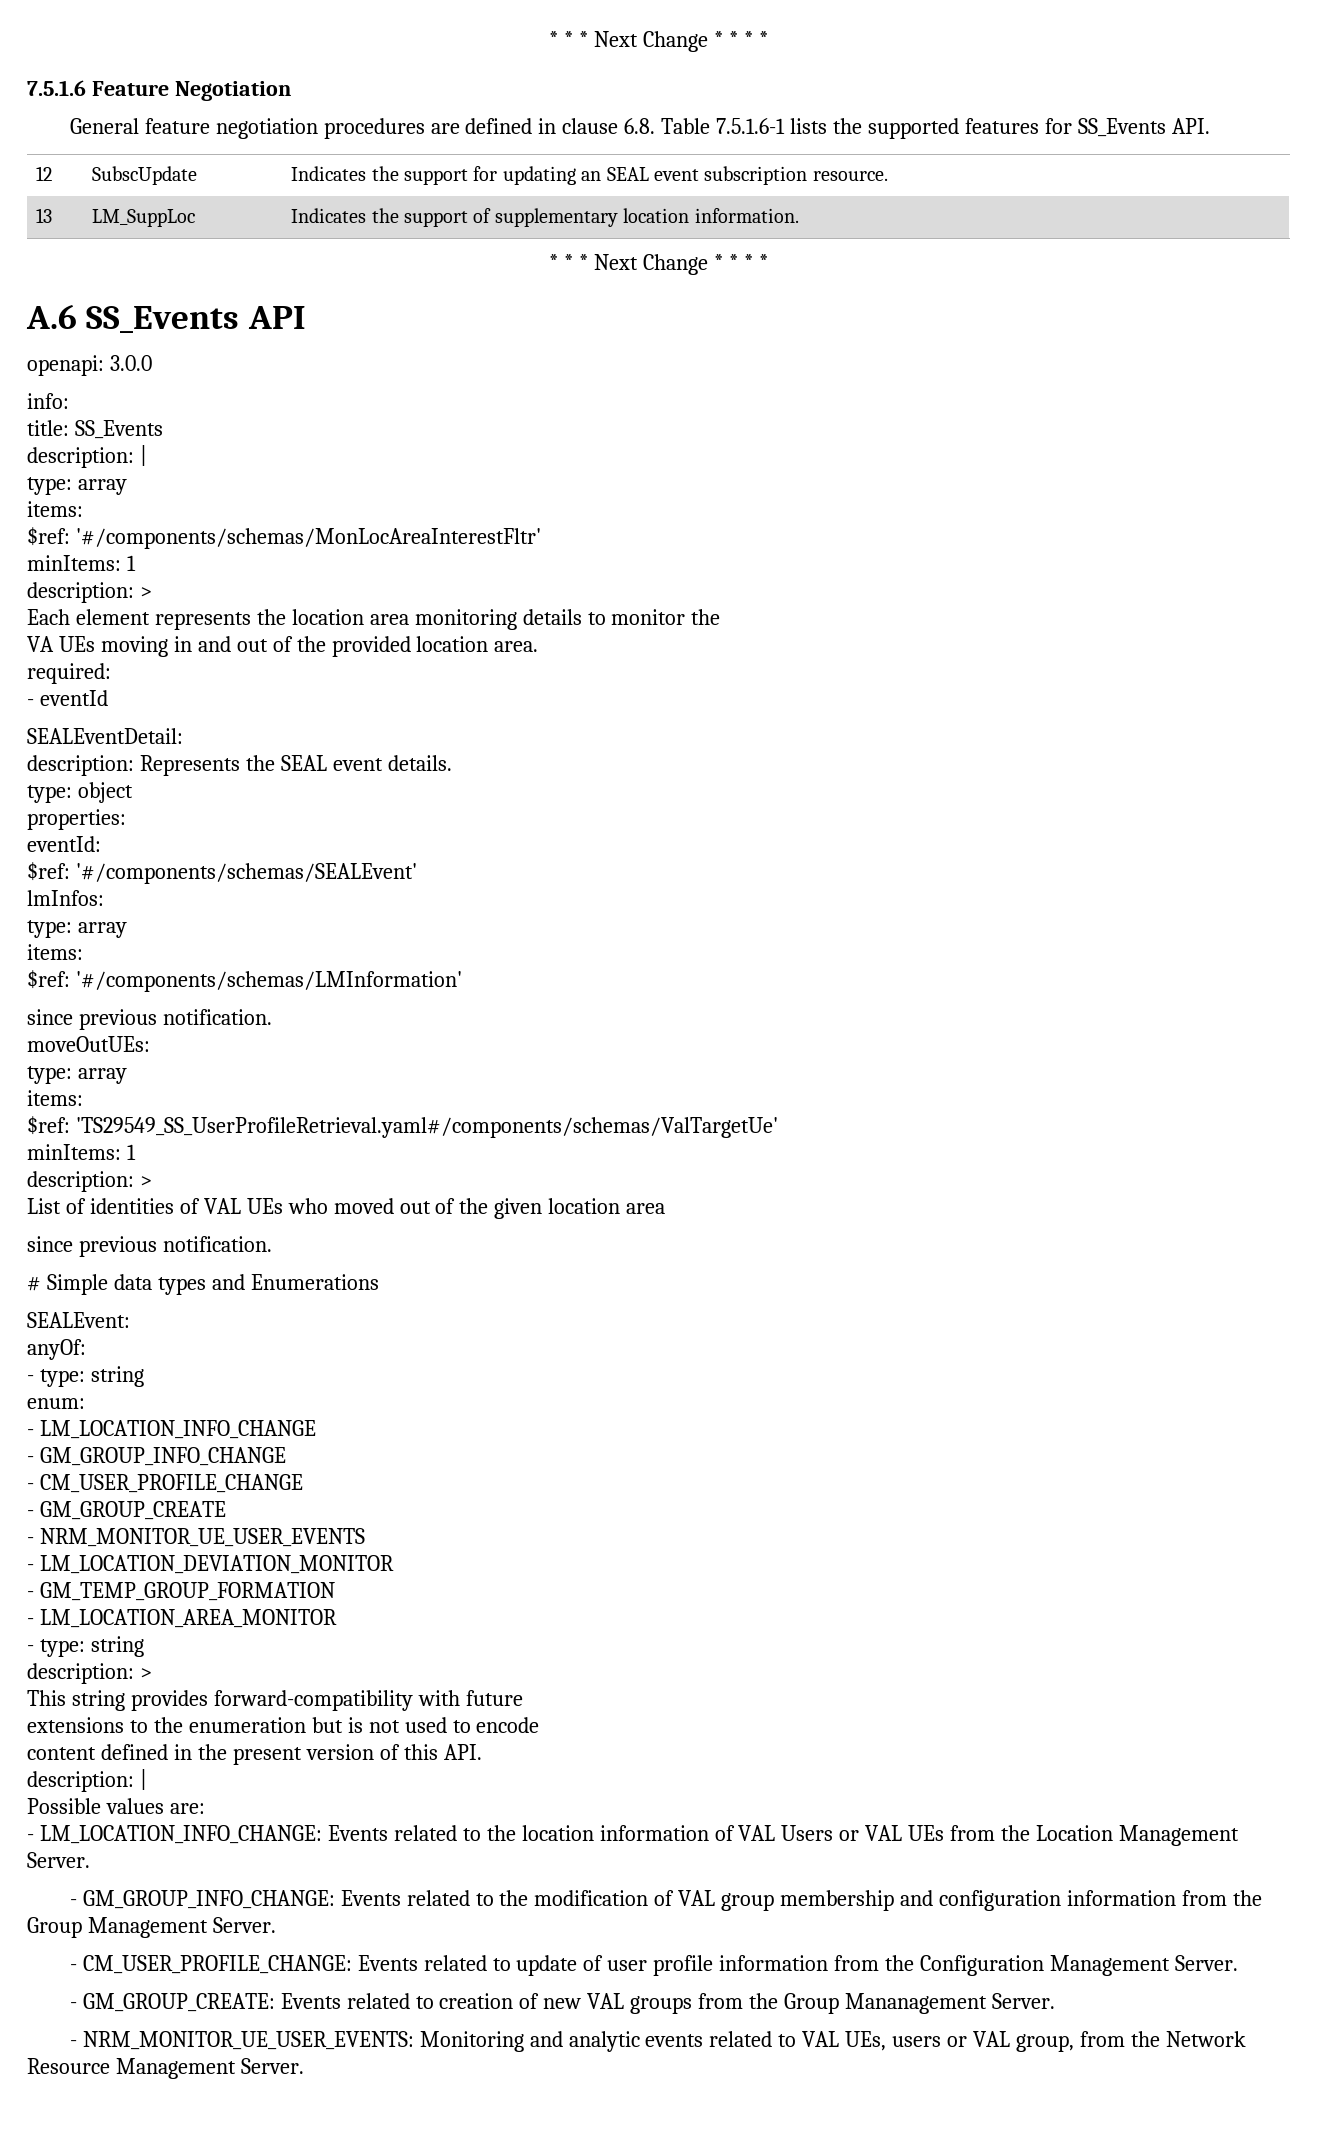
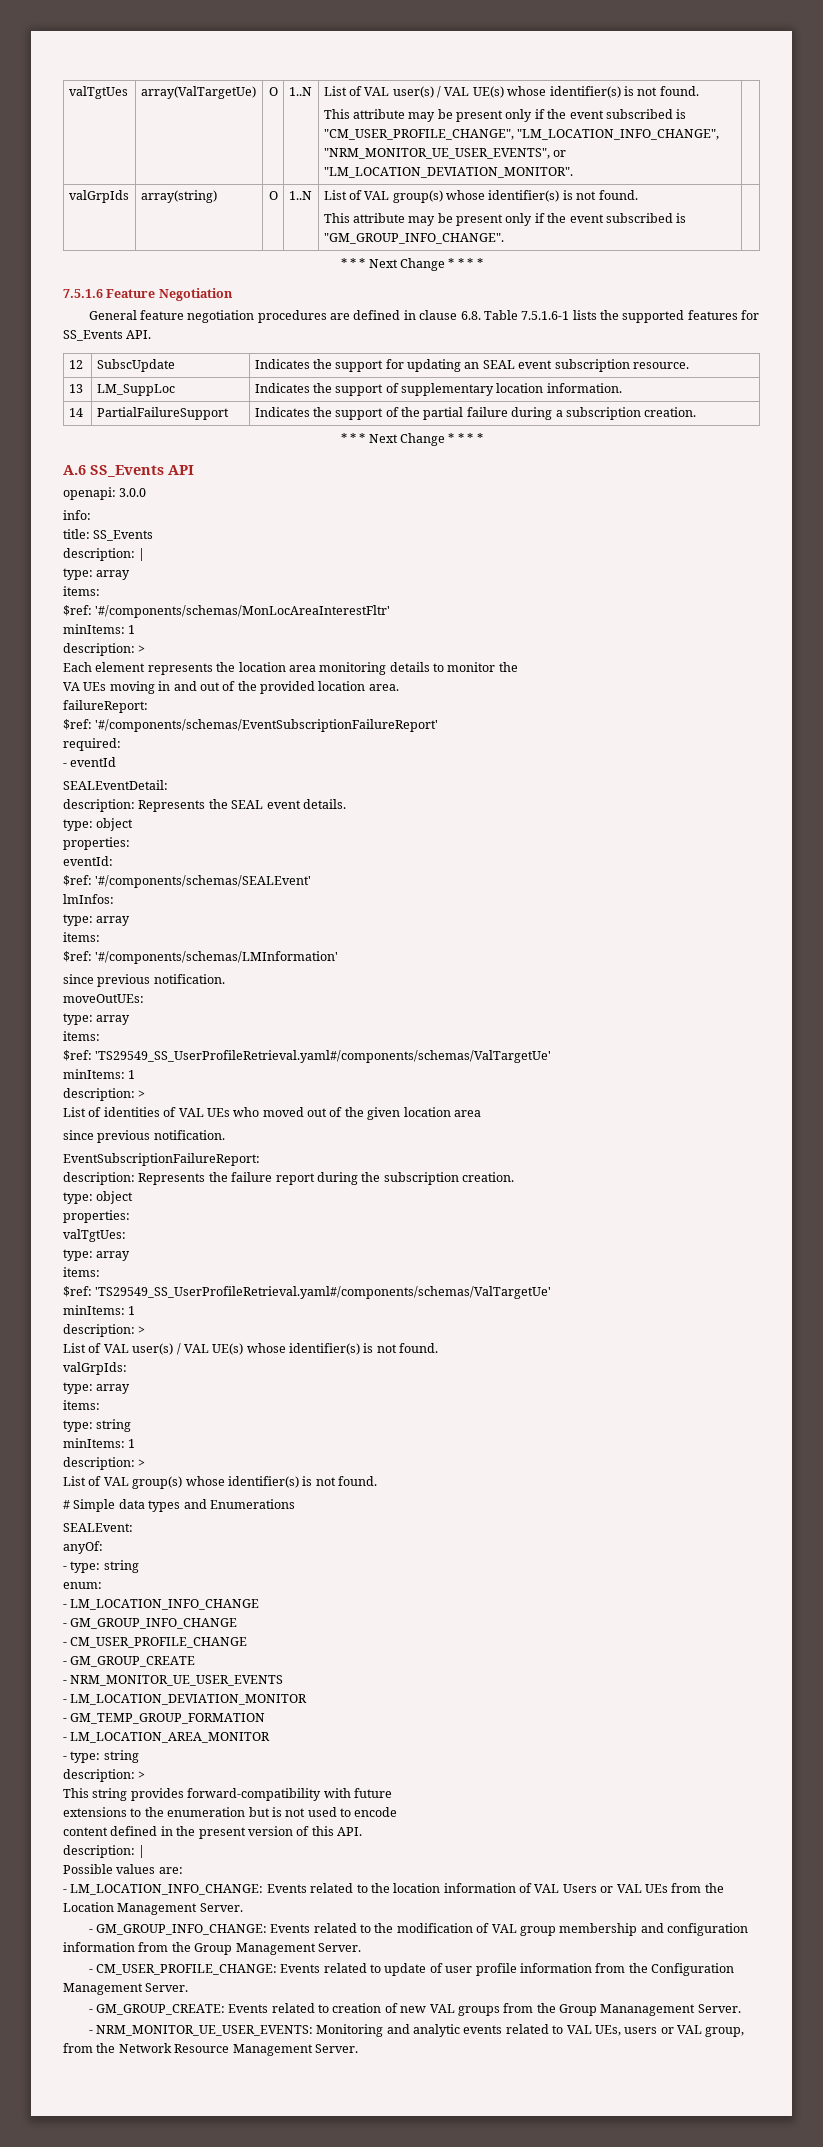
(549, 39) none -> [68,86,128,99] [140,86,256,99] [268,87,278,96] [288,87,312,96] [323,86,699,98] [323,109,687,122] [323,129,719,140] [323,148,566,159] [323,167,573,178] [68,190,129,203] [140,190,217,203] [268,191,278,200] [288,191,312,200] [323,190,638,203] [323,213,687,226] [323,233,504,244] valTgtUes | array(ValTargetUe) | O | 1..N | List of VAL user(s) / VAL UE(s) whose identifier(s) is not found. // This attribute may be present only if the event subscribed is "CM_USER_PROFILE_CHANGE", "LM_LOCATION_INFO_CHANGE", "NRM_MONITOR_UE_USER_EVENTS", or "LM_LOCATION_DEVIATION_MONITOR". | // valGrpIds | array(string) | O | 1..N | List of VAL group(s) whose identifier(s) is not found. // This attribute may be present only if the event subscribed is "GM_GROUP_INFO_CHANGE". | //
(799, 215) none -> [68,408,83,417] [96,407,229,420] [254,407,697,420] // 14 | PartialFailureSupport | Indicates the support of the partial failure during a subscription creation.
(539, 646) none -> [63,700,148,713] [63,719,439,732] // failureReport: // $ref: '#/components/schemas/EventSubscriptionFailureReport'
(272, 1244) none -> [63,1153,260,1166] [63,1172,514,1185] [63,1191,134,1204] [63,1210,130,1223] [63,1229,126,1242] [63,1249,131,1261] [63,1267,100,1277] [63,1286,552,1299] [63,1305,136,1315] [63,1324,146,1337] [63,1343,439,1355] [63,1362,127,1375] [63,1382,131,1394] [63,1400,100,1410] [63,1419,132,1432] [63,1438,136,1448] [63,1457,146,1470] [63,1476,377,1489] // EventSubscriptionFailureReport: // description: Represents the failure report during the subscription creation. // type: object // properties: // valTgtUes: // type: array // items: // $ref: 'TS29549_SS_UserProfileRetrieval.yaml#/components/schemas/ValTargetUe' // minItems: 1 // description: > // List of VAL user(s) / VAL UE(s) whose identifier(s) is not found. // valGrpIds: // type: array // items: // type: string // minItems: 1 // description: > // List of VAL group(s) whose identifier(s) is not found.

